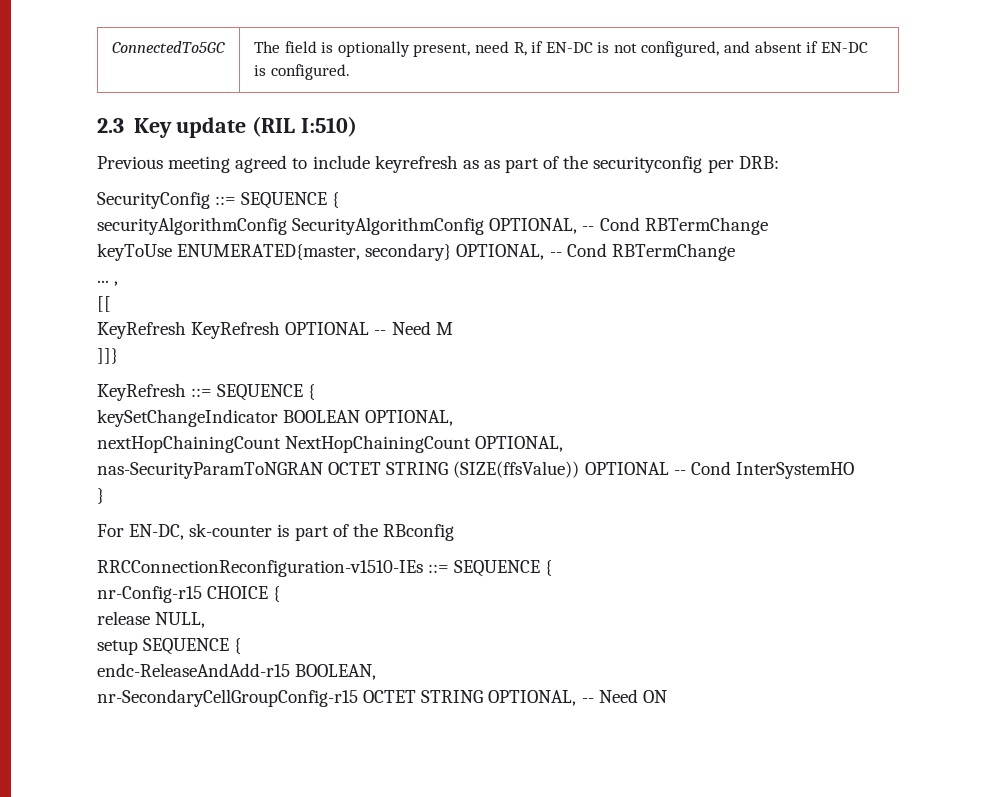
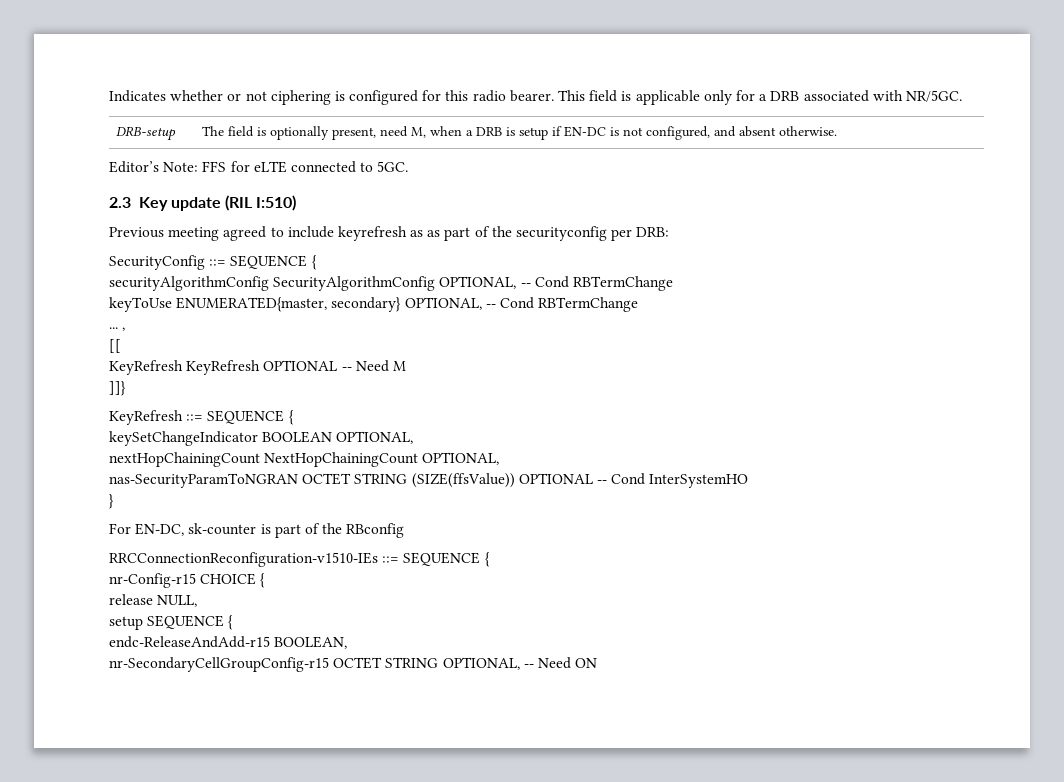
[111,41,225,53] ConnectedTo5GC -> [109,90,962,105] [115,126,176,141] Indicates whether or not ciphering is configured for this radio bearer. This field is applicable only for a DRB associated with NR/5GC. // DRB-setup
[513,42,527,56] R, -> [410,126,548,140] M, when a DRB is setup
[806,41,868,53] [253,64,350,80] if EN-DC is configured. -> [778,126,837,136] [109,161,409,173] otherwise. // Editor’s Note: FFS for eLTE connected to 5GC.

